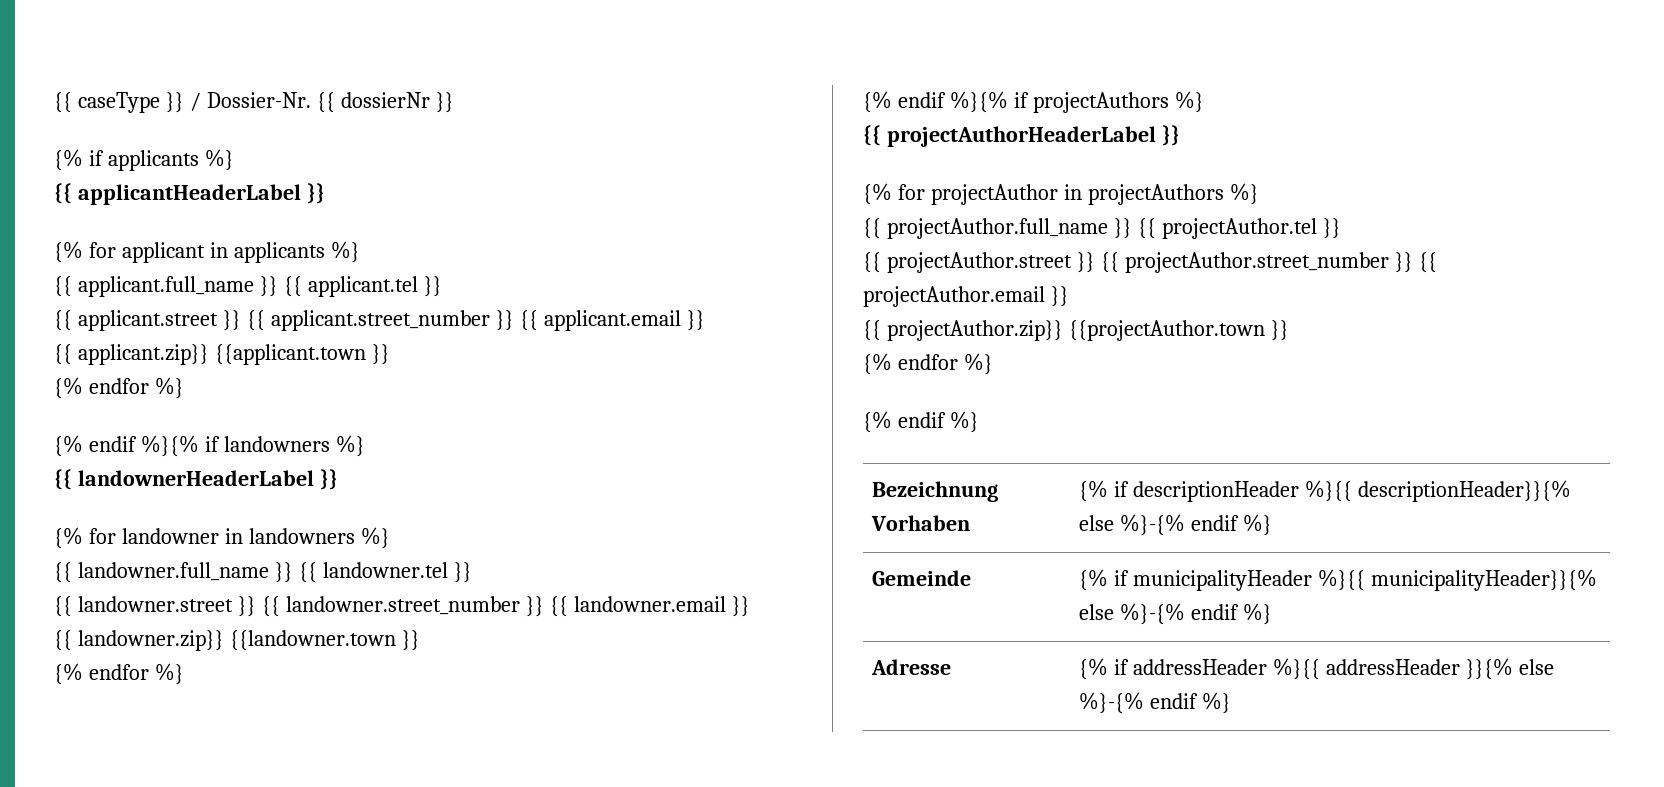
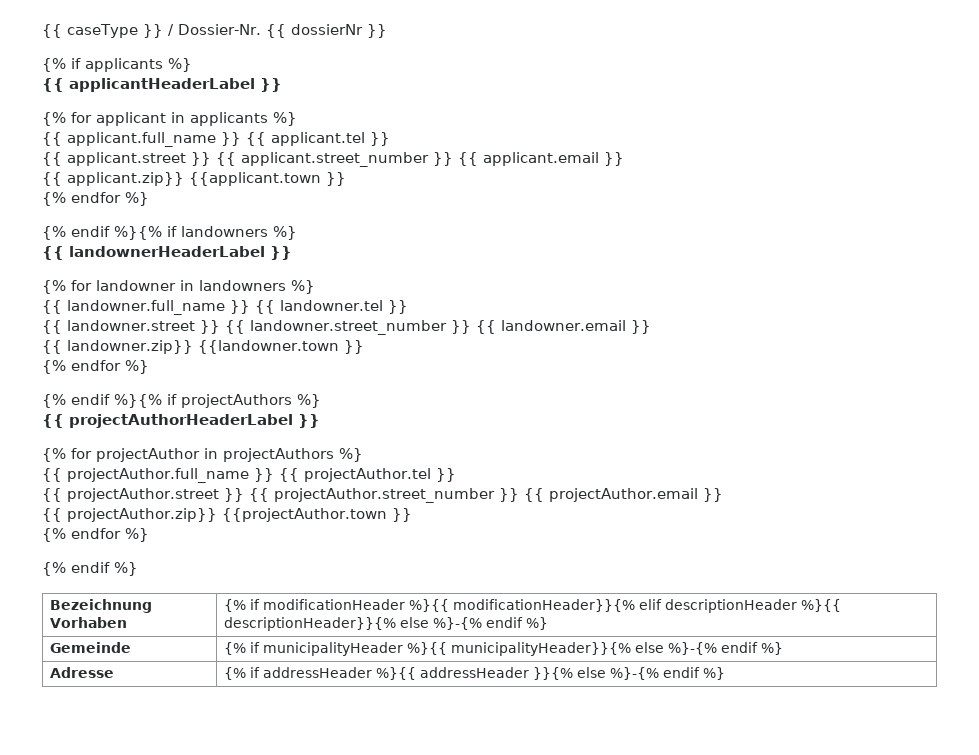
(1130, 489) none -> [263,599,663,612] modificationHeader %}{{ modificationHeader}}{% elif

